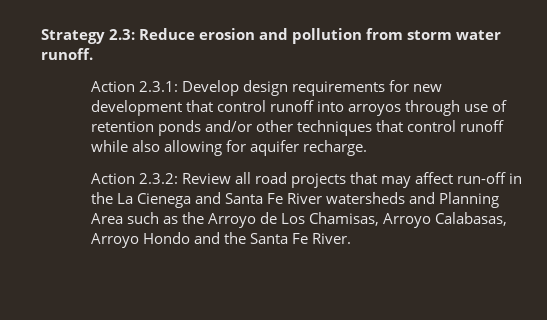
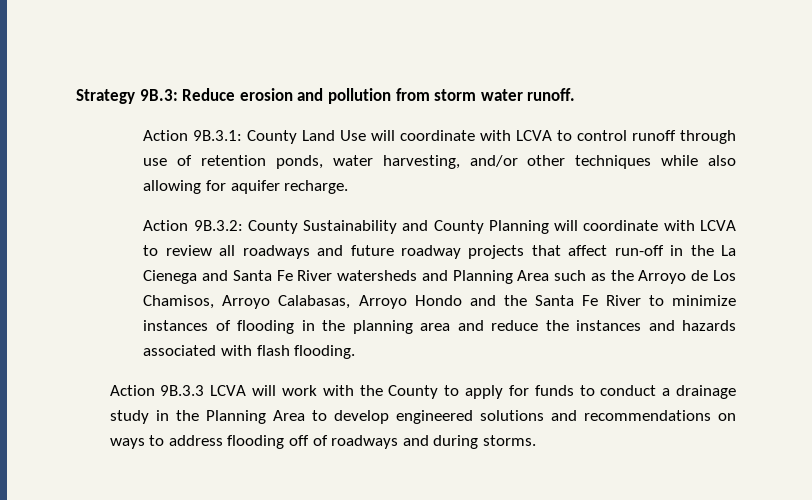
[109,29,136,40] 2.3: -> [139,89,178,101] 9B.3:
[138,80,442,96] [90,100,508,116] [90,120,505,136] 2.3.1: Develop design requirements for new development that control runoff into arroyos through use of retention ponds and/or other techniques that control runoff -> [193,130,736,144] [143,155,652,169] 9B.3.1: County Land Use will coordinate with LCVA to control runoff through use of retention ponds, water harvesting, and/or other techniques
[138,172,287,184] 2.3.2: Review all road -> [193,220,737,234] [143,245,461,259] 9B.3.2: County Sustainability and County Planning will coordinate with LCVA to review all roadways and future roadway
[381,176,412,188] may -> (561, 250) none
[309,212,380,226] Chamisas, -> [143,295,215,309] Chamisos,
[311,233,351,244] River. -> [605,295,736,306] [143,320,736,334] [143,345,356,359] [109,385,736,399] [109,410,736,424] [109,435,536,449] River to minimize instances of flooding in the planning area and reduce the instances and hazards associated with flash flooding. // Action 9B.3.3 LCVA will work with the County to apply for funds to conduct a drainage study in the Planning Area to develop engineered solutions and recommendations on ways to address flooding off of roadways and during storms.

